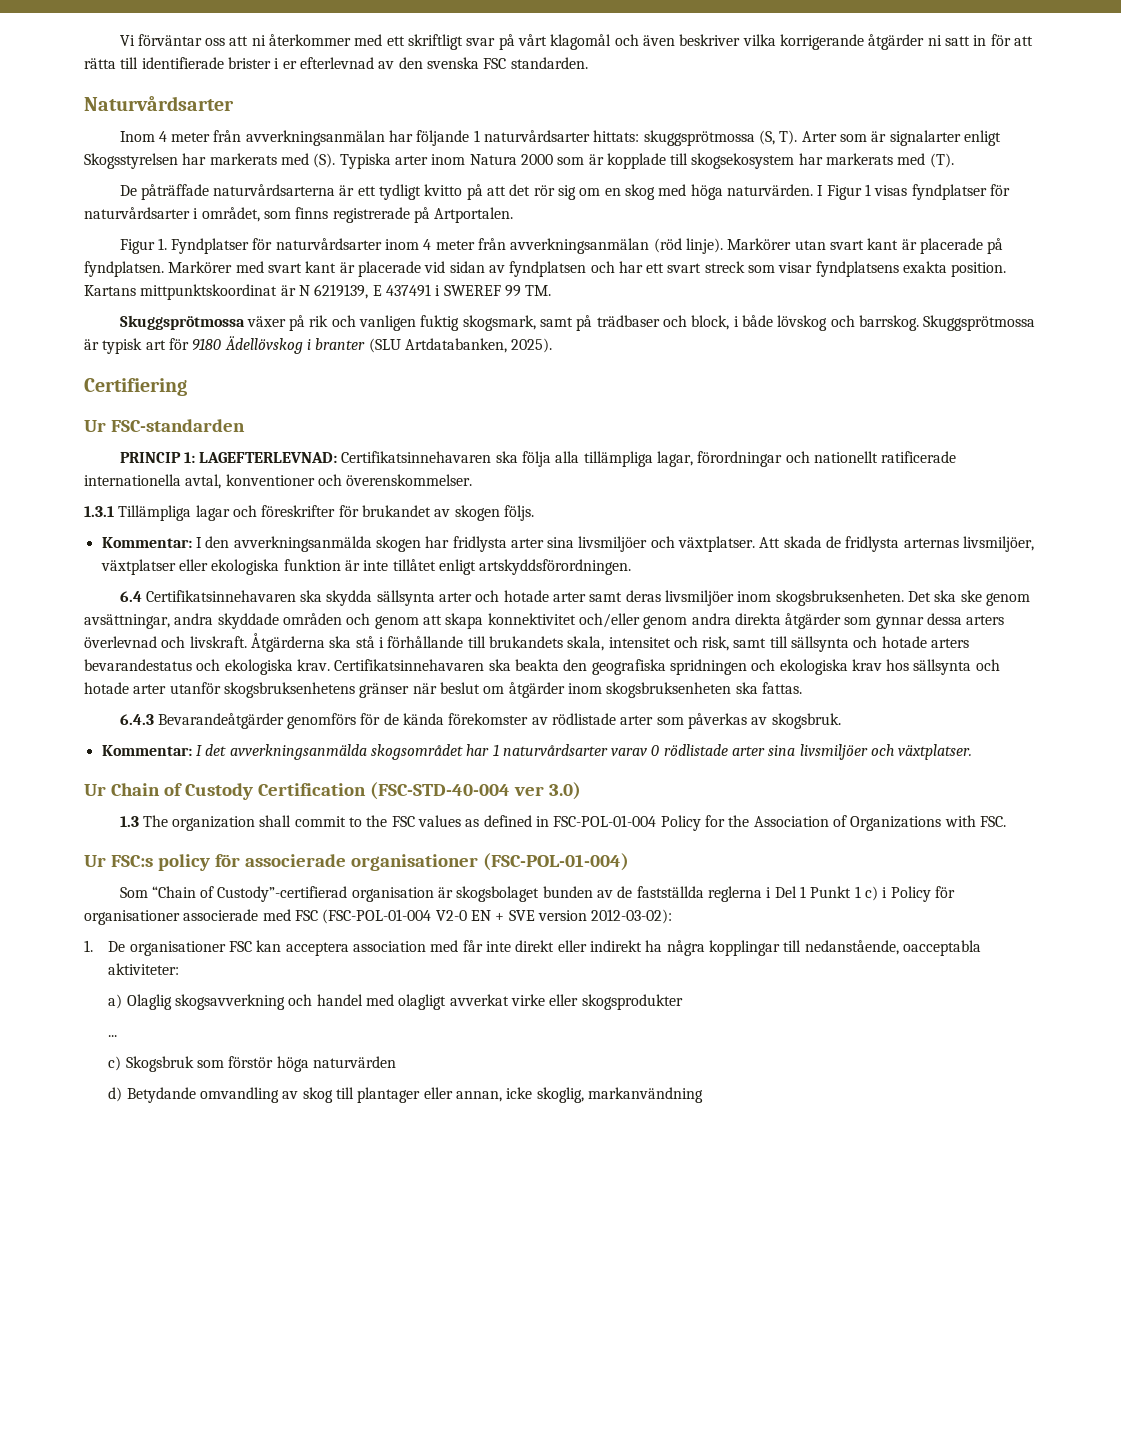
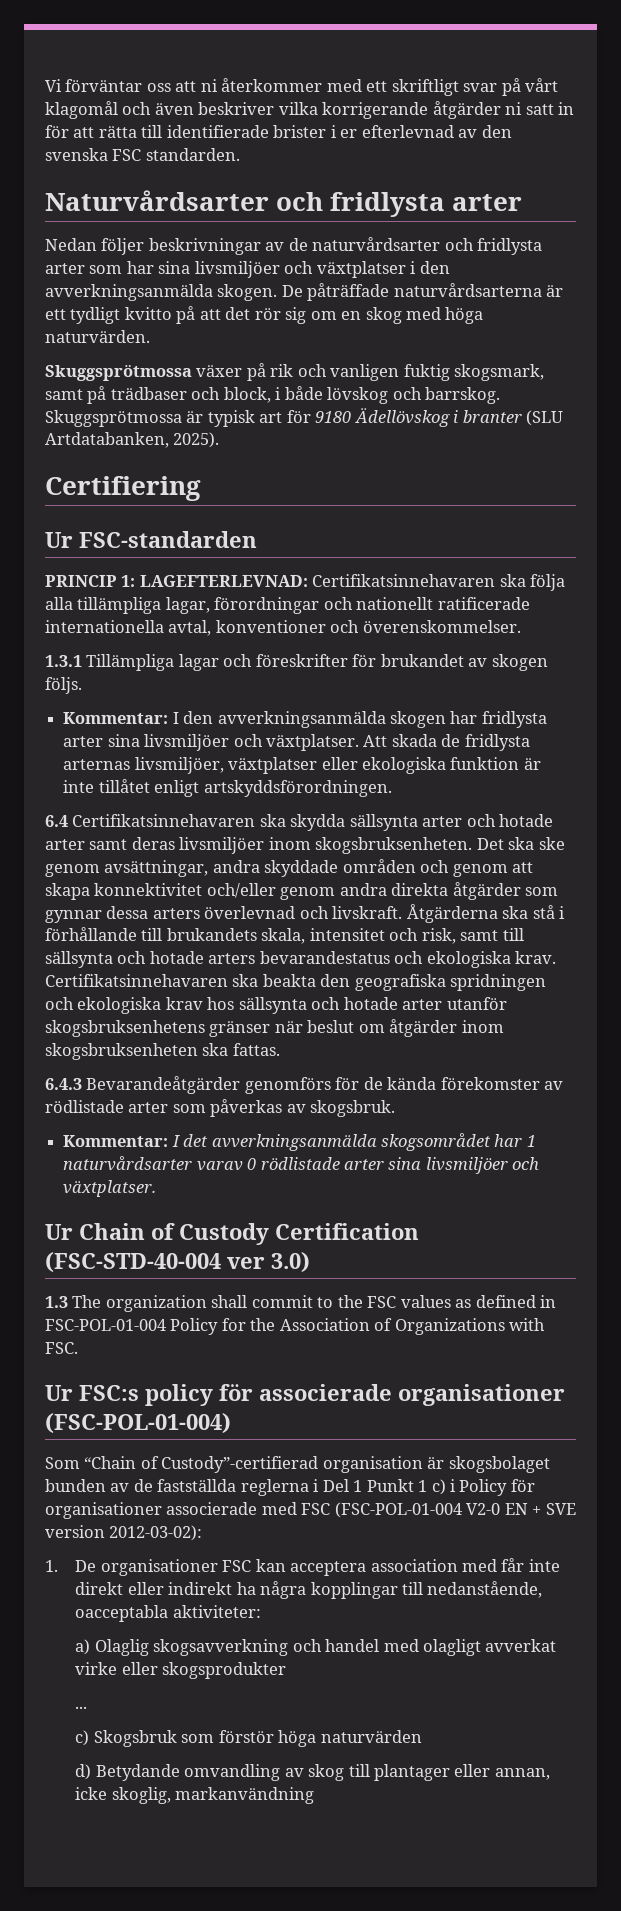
[119,130,1001,146] [84,153,954,169] // Inom 4 meter från avverkningsanmälan har följande 1 naturvårdsarter hittats: skuggsprötmossa (S, T). Arter som är signalarter enligt Skogsstyrelsen har markerats med (S). Typiska arter inom Natura 2000 som är kopplade till skogsekosystem har markerats med (T). // -> [276,192,523,217] [45,237,543,255] [45,261,450,278] [45,284,278,301] och fridlysta arter // Nedan följer beskrivningar av de naturvårdsarter och fridlysta arter som har sina livsmiljöer och växtplatser i den avverkningsanmälda skogen.
[817,184,1010,200] [84,207,514,223] [119,238,1004,254] [84,261,1007,277] [84,284,552,300] I Figur 1 visas fyndplatser för naturvårdsarter i området, som finns registrerade på Artportalen. // Figur 1. Fyndplatser för naturvårdsarter inom 4 meter från avverkningsanmälan (röd linje). Markörer utan svart kant är placerade på fyndplatsen. Markörer med svart kant är placerade vid sidan av fyndplatsen och har ett svart streck som visar fyndplatsens exakta position. Kartans mittpunktskoordinat är N 6219139, E 437491 i SWEREF 99 TM. -> (150, 336) none

